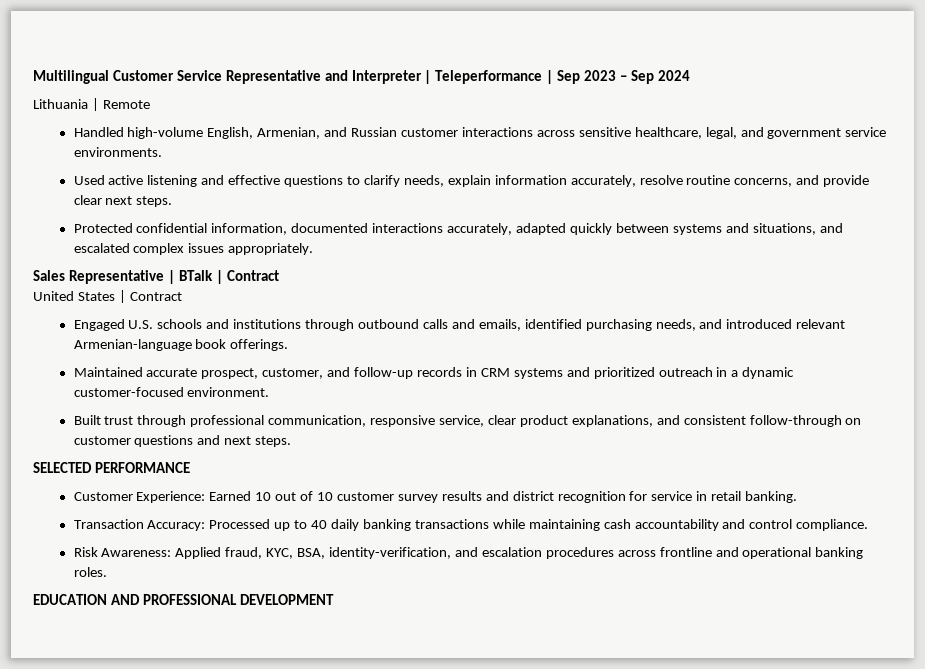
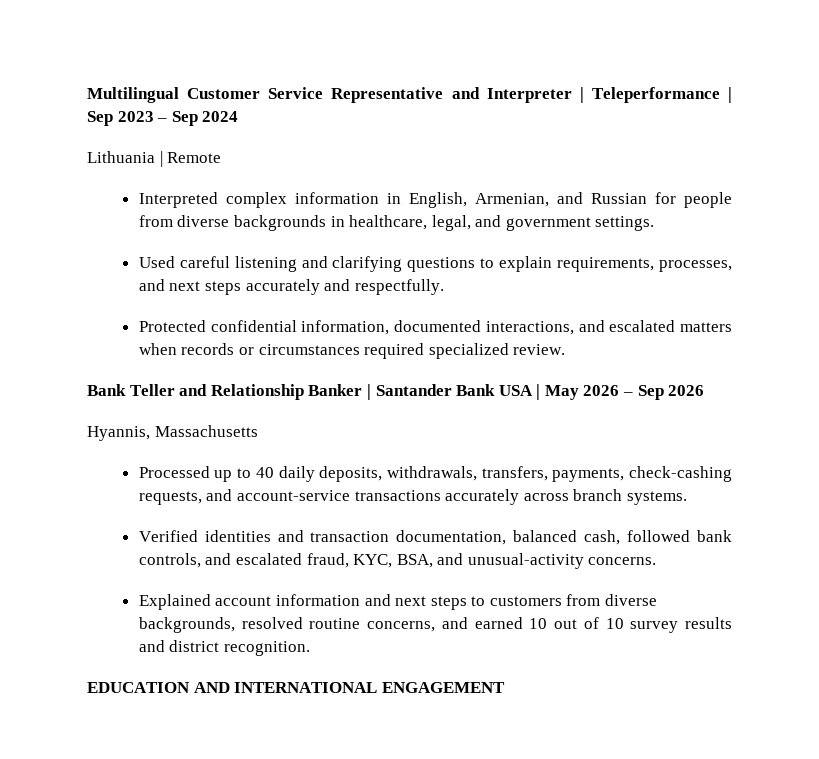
[73,127,631,139] Handled high-volume English, Armenian, and Russian customer interactions across sensitive -> [138,192,732,208] [138,215,345,231] Interpreted complex information in English, Armenian, and Russian for people from diverse backgrounds in
[845,127,887,137] [73,147,162,157] service environments. -> [595,216,655,231] settings.
[108,175,144,185] active -> [179,256,230,268] careful
[228,175,281,185] effective -> [332,256,403,272] clarifying
[363,175,870,187] [73,195,173,207] [73,223,843,235] [73,243,314,255] [33,270,279,284] [33,290,182,303] [73,319,846,331] [73,339,289,351] [73,367,795,379] [73,387,270,397] [73,415,862,427] [73,435,292,447] [33,462,190,473] [73,491,798,503] [73,519,206,531] clarify needs, explain information accurately, resolve routine concerns, and provide clear next steps. // Protected confidential information, documented interactions accurately, adapted quickly between systems and situations, and escalated complex issues appropriately. // Sales Representative | BTalk | Contract // United States | Contract // Engaged U.S. schools and institutions through outbound calls and emails, identified purchasing needs, and introduced relevant Armenian-language book offerings. // Maintained accurate prospect, customer, and follow-up records in CRM systems and prioritized outreach in a dynamic customer-focused environment. // Built trust through professional communication, responsive service, clear product explanations, and consistent follow-through on customer questions and next steps. // SELECTED PERFORMANCE // Customer Experience: Earned 10 out of 10 customer survey results and district recognition for service in retail banking. // Transaction Accuracy: -> [499,256,732,272] [138,279,444,295] [138,320,732,335] [138,343,566,359] [87,384,705,400] [87,425,258,441] explain requirements, processes, and next steps accurately and respectfully. // Protected confidential information, documented interactions, and escalated matters when records or circumstances required specialized review. // Bank Teller and Relationship Banker | Santander Bank USA | May 2026 – Sep 2026 // Hyannis, Massachusetts //
[362,519,869,531] [73,547,864,559] [73,567,107,577] banking transactions while maintaining cash accountability and control compliance. // Risk Awareness: Applied fraud, KYC, BSA, identity-verification, and escalation procedures across frontline and operational banking roles. -> [319,466,732,482] [138,489,687,505] [138,530,732,545] [138,553,657,569] [138,594,658,610] [138,617,732,633] [138,640,310,656] deposits, withdrawals, transfers, payments, check-cashing requests, and account-service transactions accurately across branch systems. // Verified identities and transaction documentation, balanced cash, followed bank controls, and escalated fraud, KYC, BSA, and unusual-activity concerns. // Explained account information and next steps to customers from diverse backgrounds, resolved routine concerns, and earned 10 out of 10 survey results and district recognition.
[142,594,334,605] PROFESSIONAL DEVELOPMENT -> [234,682,505,693] INTERNATIONAL ENGAGEMENT

